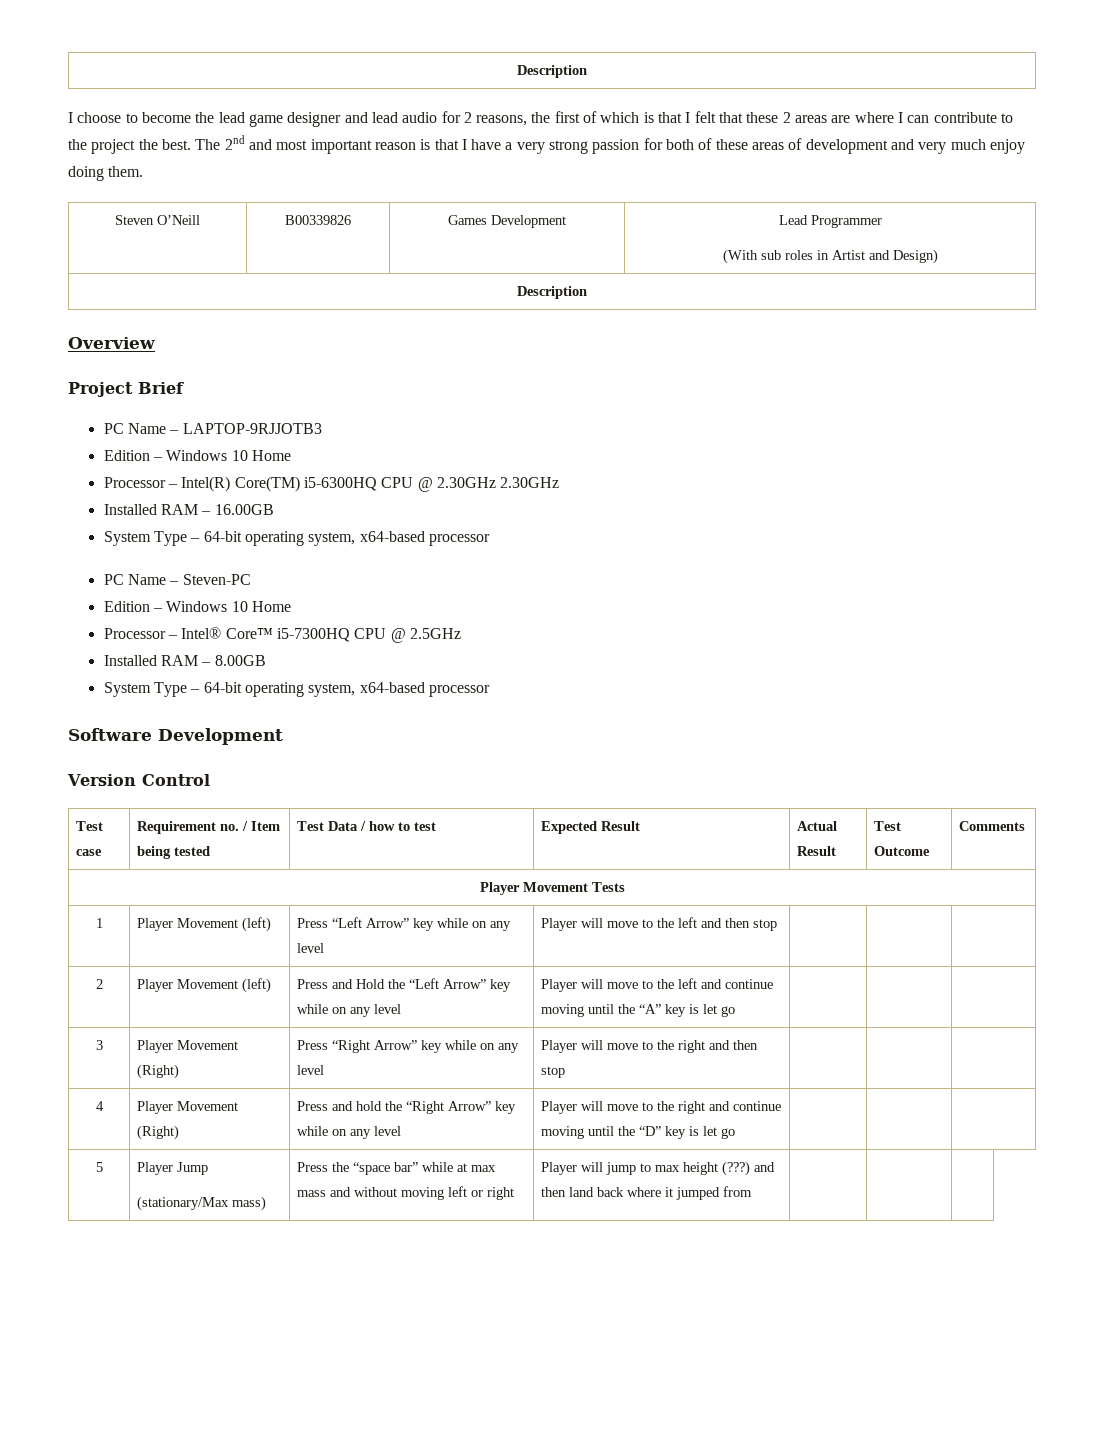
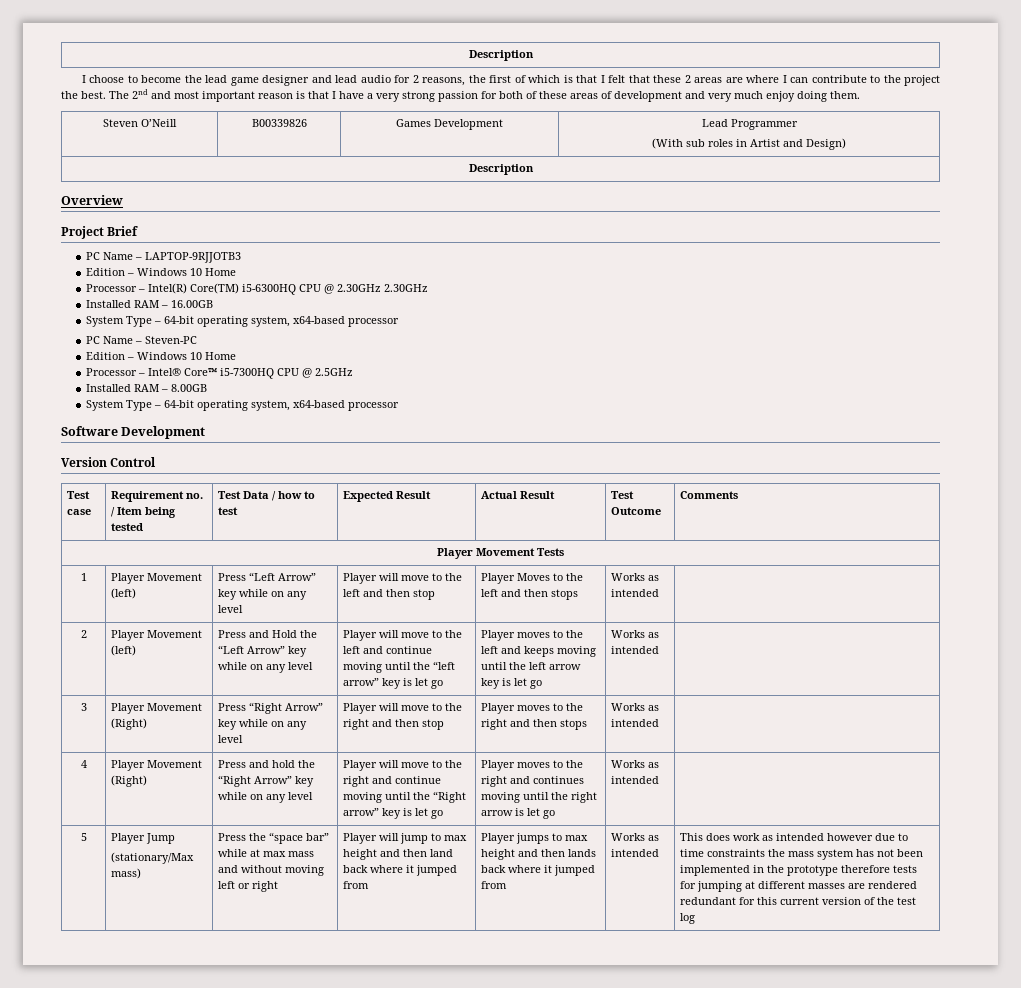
(778, 925) | -> [481,573,584,584] [481,589,579,600] [611,573,660,581] [611,589,660,597] Player Moves to the left and then stops | Works as intended
[639,1004,736,1017] “A” key is let go | | -> [433,661,456,670] [343,678,444,689] [481,630,584,641] [481,646,597,657] [481,662,582,670] [481,678,543,689] [611,630,660,638] [611,646,660,654] “left arrow” key is let go | Player moves to the left and keeps moving until the left arrow key is let go | Works as intended
(566, 1072) | -> [481,703,584,714] [481,719,588,730] [611,703,660,711] [611,719,660,727] Player moves to the right and then stops | Works as intended
[639,1126,736,1139] “D” key is let go | | -> [433,791,467,803] [343,808,444,819] [481,760,584,771] [481,776,585,787] [481,792,598,803] [481,808,556,819] [611,760,660,768] [611,776,660,784] “Right arrow” key is let go | Player moves to the right and continues moving until the right arrow is let go | Works as intended
[722,1161,751,1176] (???) -> (378, 854) none
(753, 1191) | | -> [481,833,589,844] [481,849,597,860] [481,865,596,876] [481,881,508,889] [611,833,660,841] [611,849,660,857] [680,833,909,841] [680,849,924,860] [680,865,918,876] [680,881,918,892] [680,897,917,905] [680,913,696,924] Player jumps to max height and then lands back where it jumped from | Works as intended | This does work as intended however due to time constraints the mass system has not been implemented in the prototype therefore tests for jumping at different masses are rendered redundant for this current version of the test log

